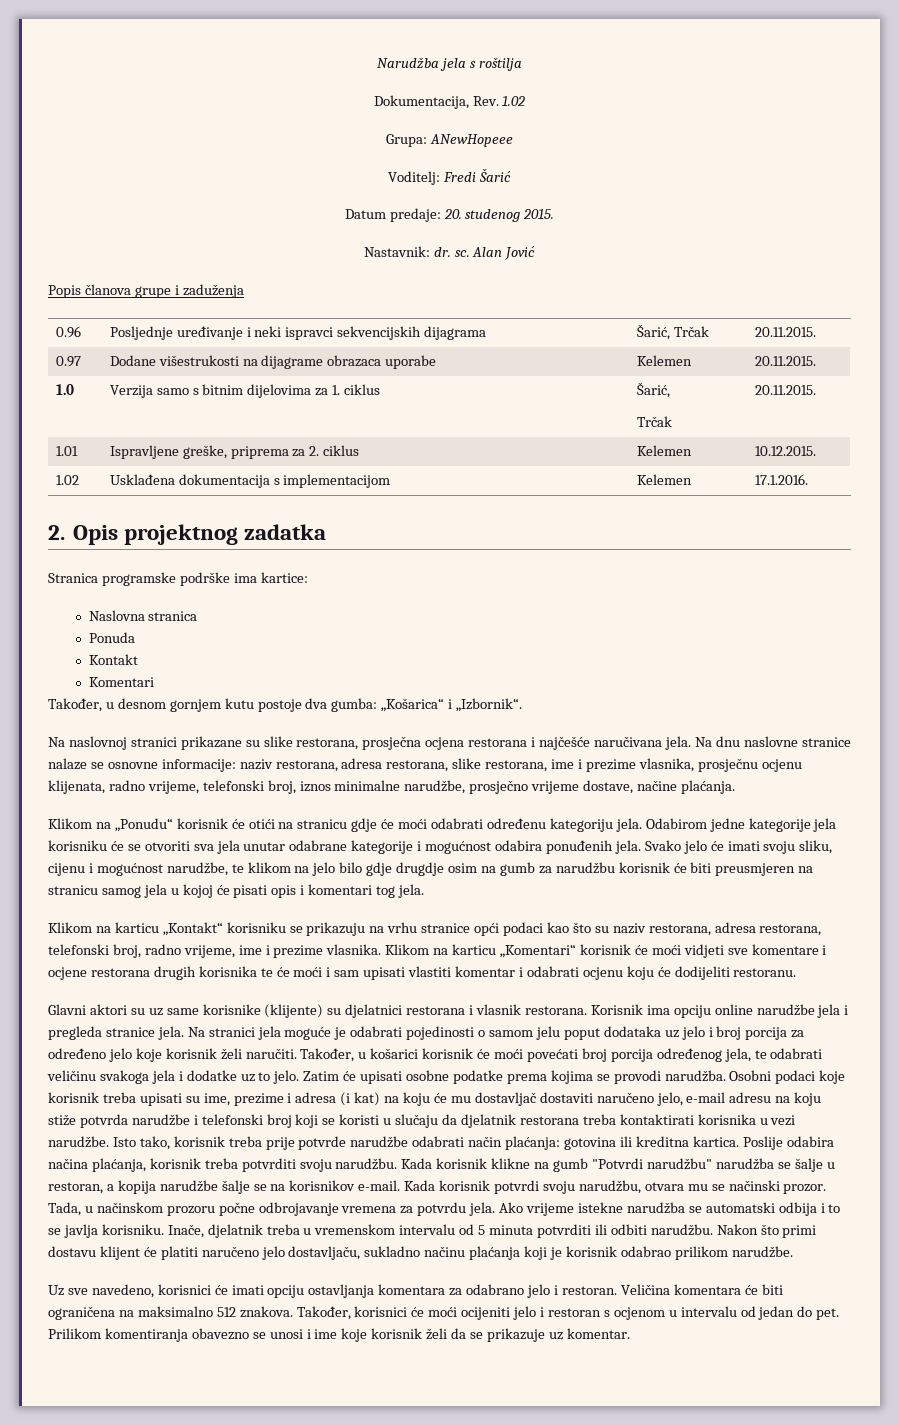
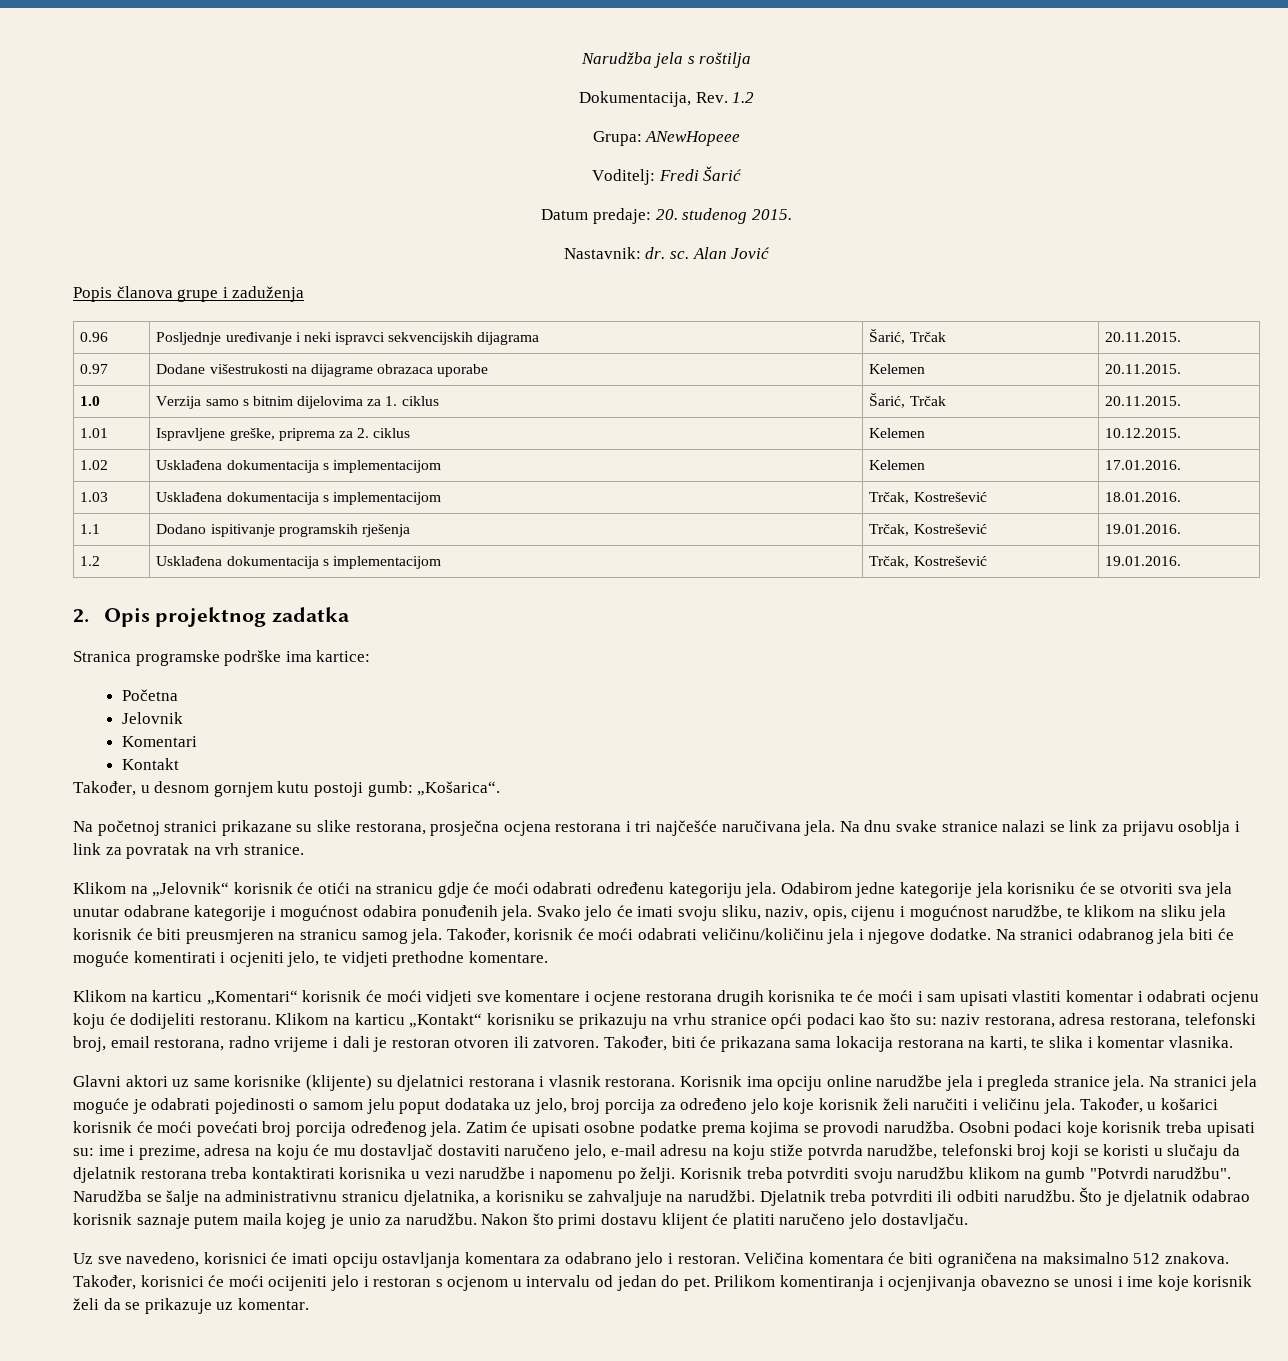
[502,96,526,106] 1.02 -> [732,92,755,103] 1.2
(670, 390) // -> (906, 400) none
[754,474,808,485] 17.1.2016. -> [1105,460,1182,470] [80,492,109,502] [156,492,441,505] [869,492,987,504] [1105,492,1182,502] [80,524,101,534] [156,524,410,537] [869,524,987,536] [1105,524,1182,534] [80,556,101,566] [156,556,441,569] [869,556,987,568] [1105,556,1182,566] 17.01.2016. // 1.03 | Usklađena dokumentacija s implementacijom | Trčak, Kostrešević | 18.01.2016. // 1.1 | Dodano ispitivanje programskih rješenja | Trčak, Kostrešević | 19.01.2016. // 1.2 | Usklađena dokumentacija s implementacijom | Trčak, Kostrešević | 19.01.2016.
[88,610,198,621] [88,632,135,643] Naslovna stranica // Ponuda -> [122,689,179,701] [122,712,184,724] [122,736,198,747] Početna // Jelovnik // Komentari
[88,677,154,687] // Komentari -> (180, 764) none
[257,698,523,712] [48,736,127,750] postoje dva gumba: „Košarica“ i „Izbornik“. // Na naslovnoj -> [313,781,501,797] [73,820,160,836] postoji gumb: „Košarica“. // Na početnoj
(536, 742) none -> [635,821,652,832] tri
[743,736,851,747] [48,758,802,772] [48,780,735,794] [48,818,173,832] naslovne stranice nalaze se osnovne informacije: naziv restorana, adresa restorana, slike restorana, ime i prezime vlasnika, prosječnu ocjenu klijenata, radno vrijeme, telefonski broj, iznos minimalne narudžbe, prosječno vrijeme dostave, načine plaćanja. // Klikom na „Ponudu“ -> [896,820,1240,836] [73,843,304,859] [73,882,230,897] svake stranice nalazi se link za prijavu osoblja i link za povratak na vrh stranice. // Klikom na „Jelovnik“
(833, 847) none -> [765,906,847,921] naziv, opis,
[312,862,615,876] jelo bilo gdje drugdje osim na gumb za narudžbu -> [1160,905,1227,921] sliku jela
[143,884,425,898] [48,922,822,936] [48,944,382,958] jela u kojoj će pisati opis i komentari tog jela. // Klikom na karticu „Kontakt“ korisniku se prikazuju na vrhu stranice opći podaci kao što su naziv restorana, adresa restorana, telefonski broj, radno vrijeme, ime i prezime vlasnika. -> [411,928,1234,944] [73,951,548,967] jela. Također, korisnik će moći odabrati veličinu/količinu jela i njegove dodatke. Na stranici odabranog jela biti će moguće komentirati i ocjeniti jelo, te vidjeti prethodne komentare. //
(797, 972) none -> [275,1013,1256,1029] [73,1036,1233,1052] Klikom na karticu „Kontakt“ korisniku se prikazuju na vrhu stranice opći podaci kao što su: naziv restorana, adresa restorana, telefonski broj, email restorana, radno vrijeme i dali je restoran otvoren ili zatvoren. Također, biti će prikazana sama lokacija restorana na karti, te slika i komentar vlasnika.
[130,1008,145,1015] su -> (168, 1081) none
[681,1026,713,1040] jelo i -> [534,1098,567,1114] jelo,
[245,1048,297,1059] naručiti. -> [913,1098,1075,1114] naručiti i veličinu jela.
[724,1048,823,1062] [47,1070,300,1084] jela, te odabrati veličinu svakoga jela i dodatke uz to jelo. -> [430,1121,462,1137] jela.
[185,1092,381,1106] su ime, prezime i adresa (i kat) -> [73,1144,251,1160] su: ime i prezime, adresa
[131,1114,198,1126] narudžbe i -> [867,1144,938,1159] narudžbe,
[48,1136,834,1150] [48,1158,835,1172] [48,1180,827,1194] [48,1202,841,1216] [48,1224,647,1238] narudžbe. Isto tako, korisnik treba prije potvrde narudžbe odabrati način plaćanja: gotovina ili kreditna kartica. Poslije odabira načina plaćanja, korisnik treba potvrditi svoju narudžbu. Kada korisnik klikne na gumb "Potvrdi narudžbu" narudžba se šalje u restoran, a kopija narudžbe šalje se na korisnikov e-mail. Kada korisnik potvrdi svoju narudžbu, otvara mu se načinski prozor. Tada, u načinskom prozoru počne odbrojavanje vremena za potvrdu jela. Ako vrijeme istekne narudžba se automatski odbija i to se javlja korisniku. Inače, djelatnik treba u vremenskom intervalu od 5 minuta potvrditi ili odbiti -> [459,1167,1232,1183] [73,1187,1250,1206] [73,1213,402,1229] narudžbe i napomenu po želji. Korisnik treba potvrditi svoju narudžbu klikom na gumb "Potvrdi narudžbu". Narudžba se šalje na administrativnu stranicu djelatnika, a korisniku se zahvaljuje na narudžbi. Djelatnik treba potvrditi ili odbiti narudžbu. Što je djelatnik odabrao korisnik saznaje putem maila kojeg je unio za
[288,1246,793,1260] dostavljaču, sukladno načinu plaćanja koji je korisnik odabrao prilikom narudžbe. -> [881,1213,968,1229] dostavljaču.
(188, 1335) none -> [878,1276,977,1291] i ocjenjivanja

